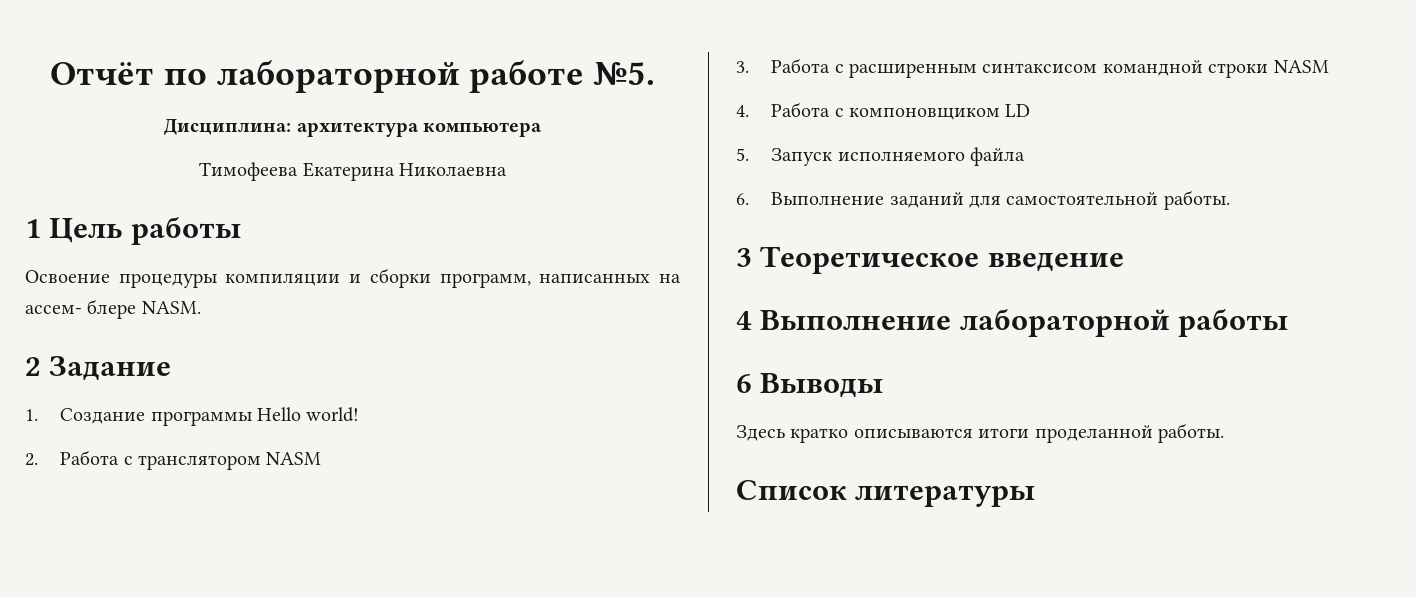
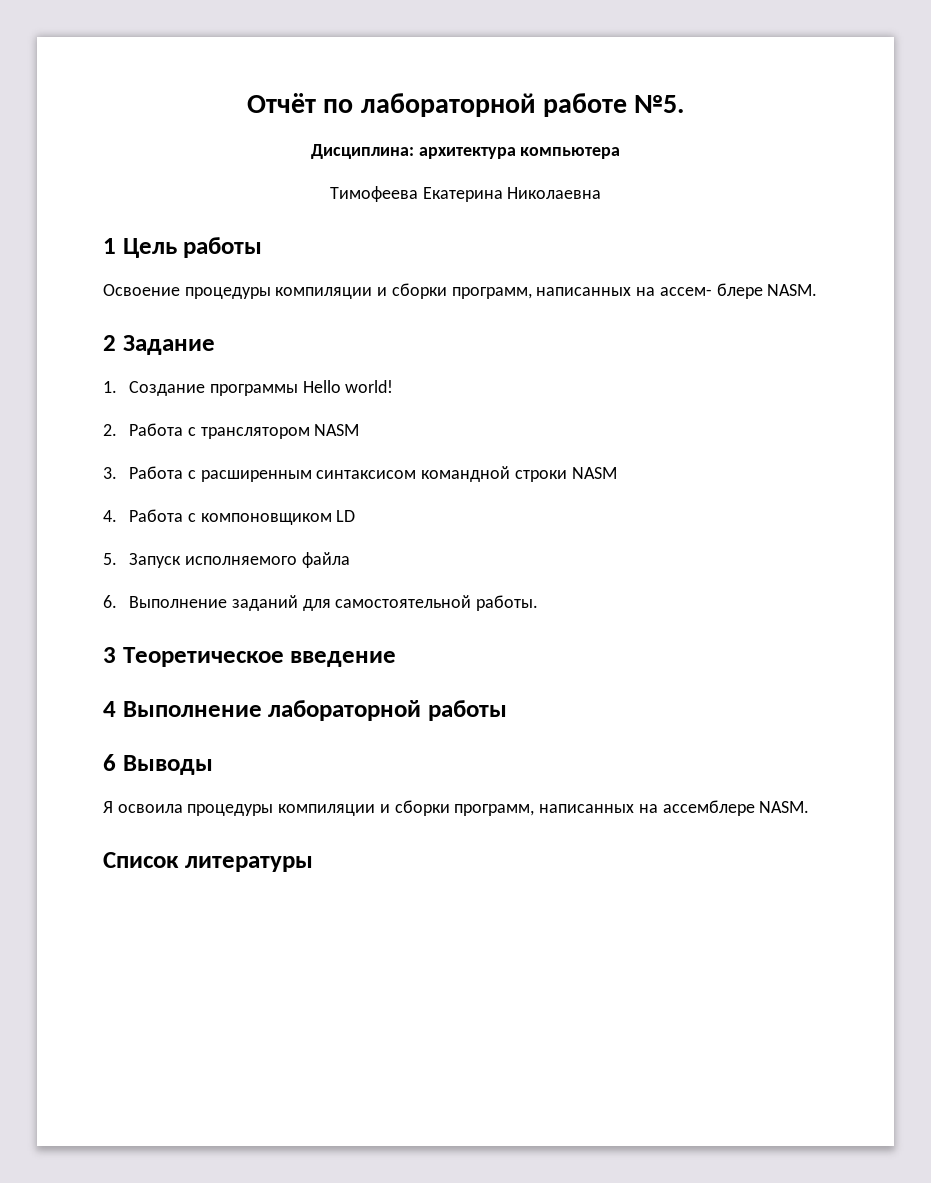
[736,423,1224,443] Здесь кратко описываются итоги проделанной работы. -> [103,800,810,816] Я освоила процедуры компиляции и сборки программ, написанных на ассемблере NASM.

